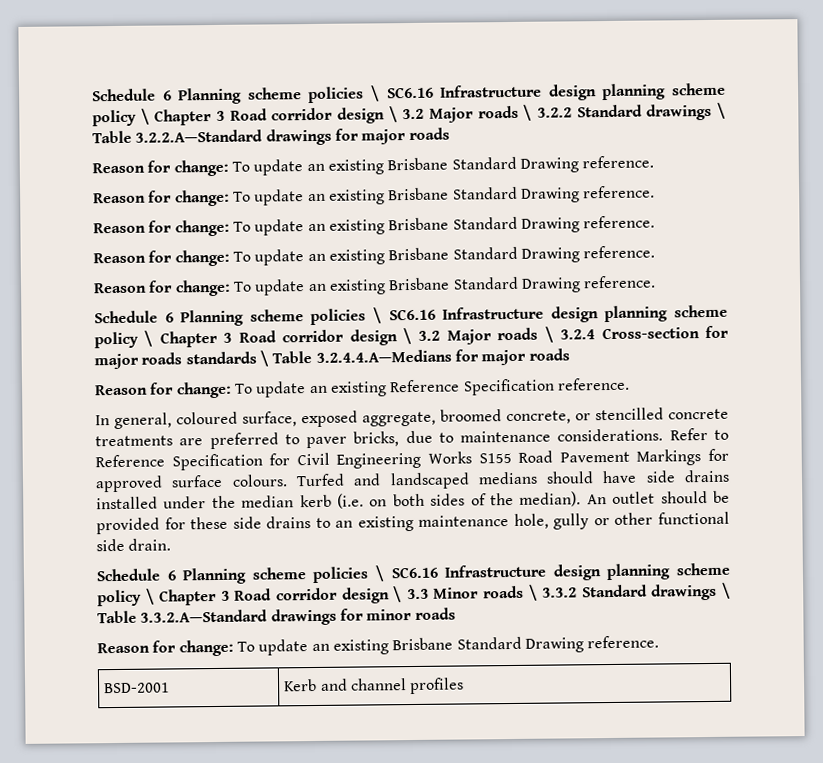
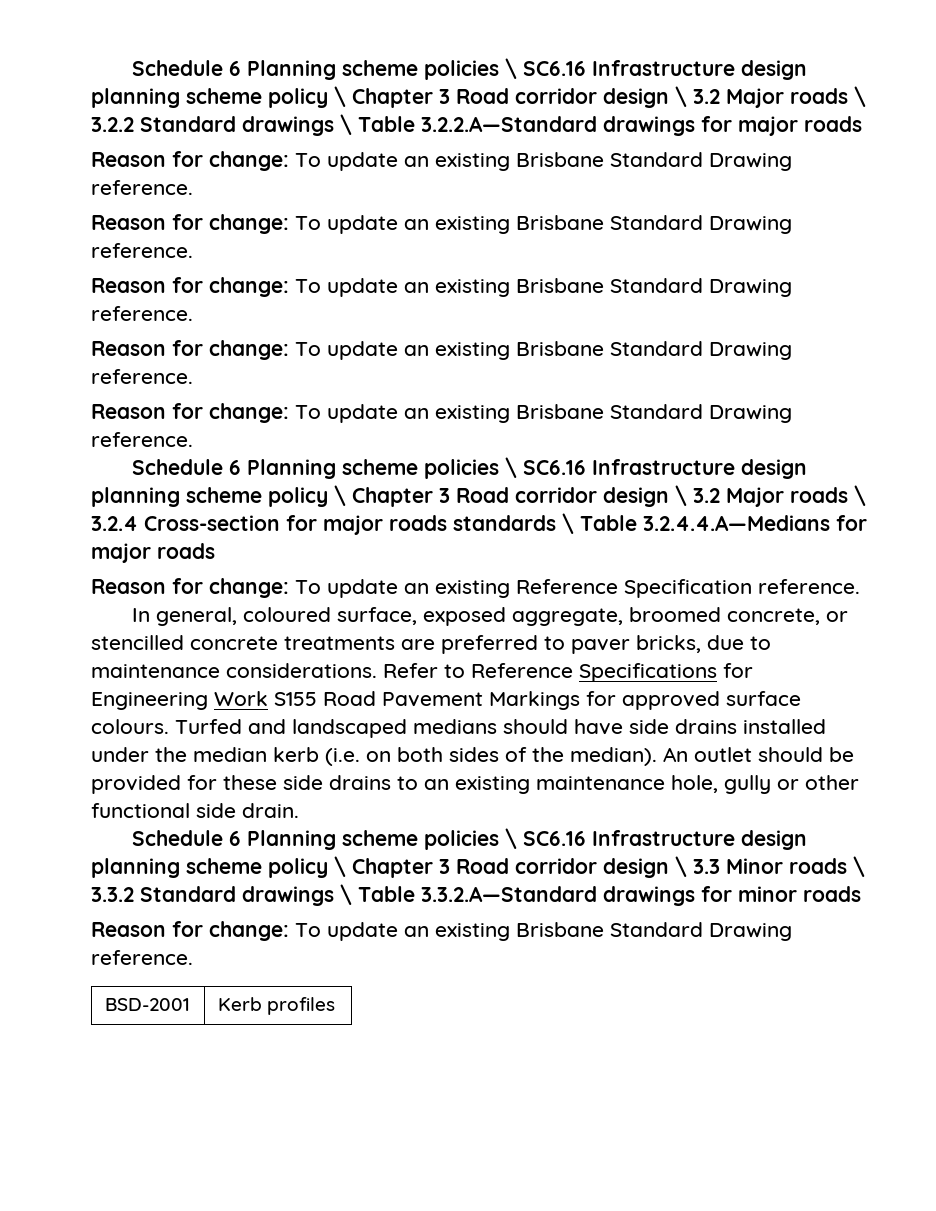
[171,451,472,471] Specification for Civil Engineering Works -> [579,663,753,682] [91,691,268,710] Specifications for Engineering Work
[320,678,408,691] and channel -> (262, 1004) none

